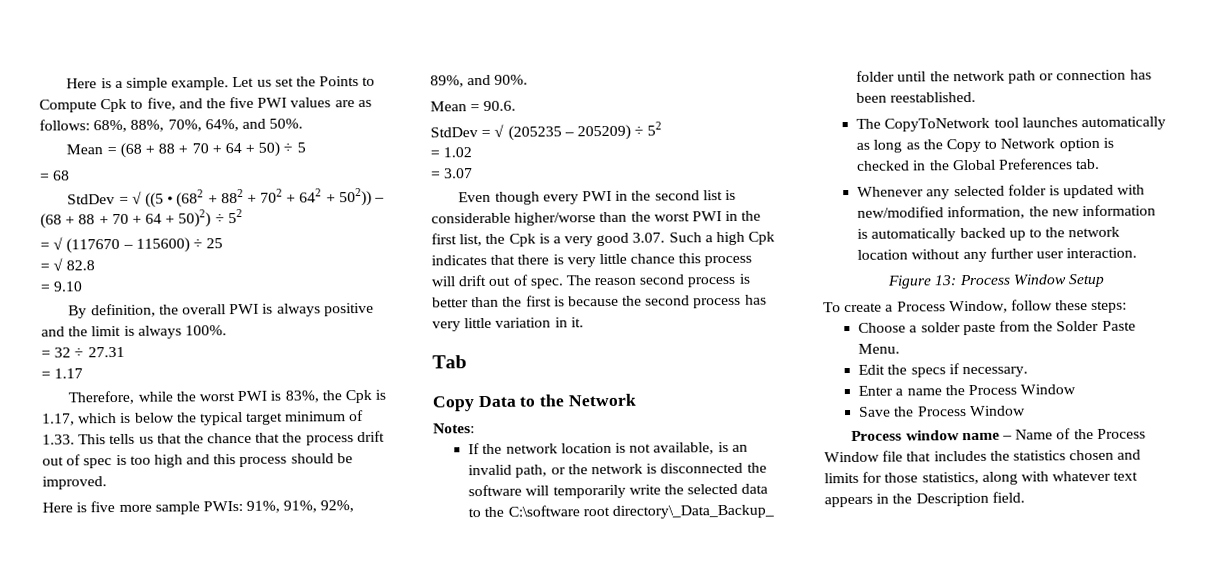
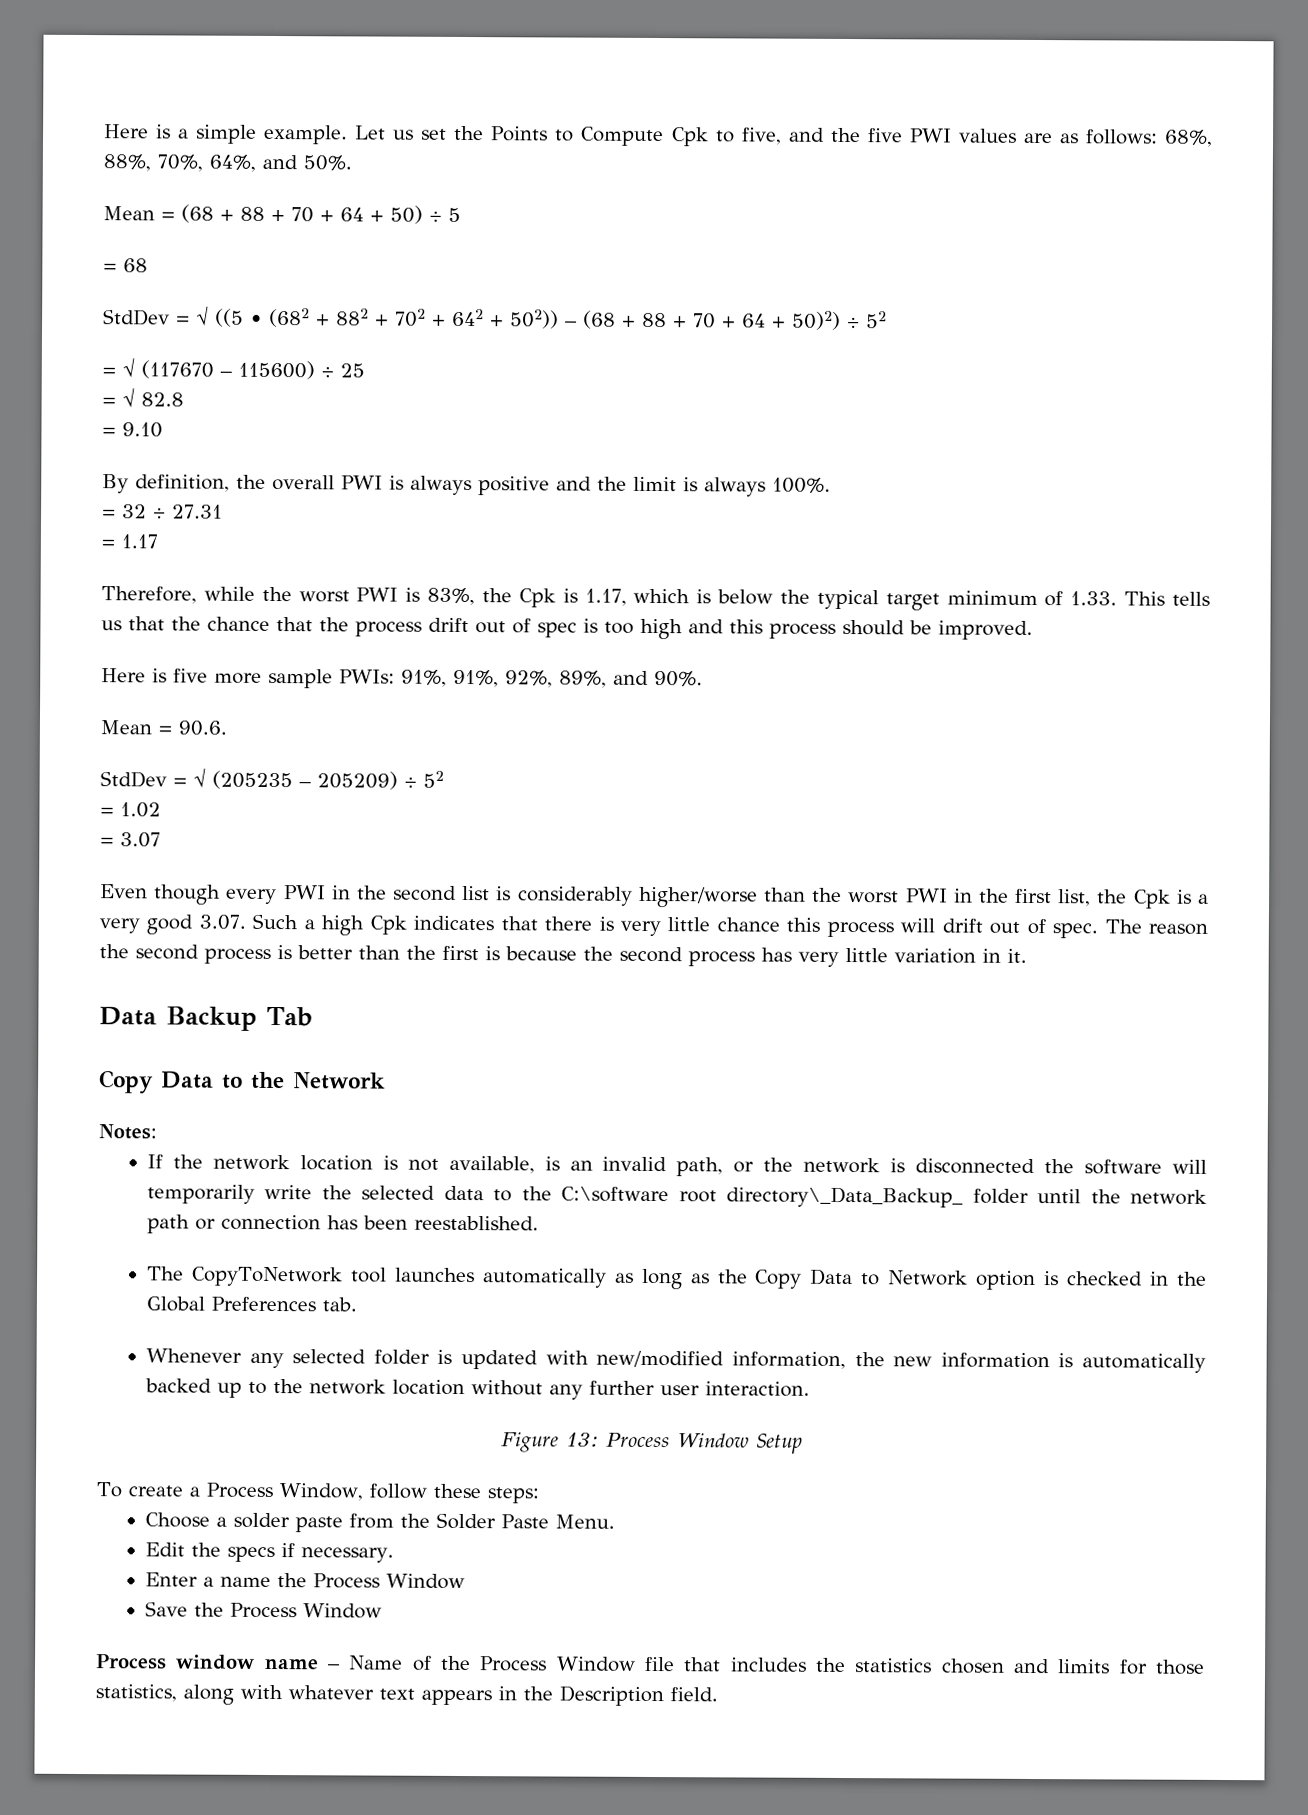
[431,212,511,224] considerable -> [517,886,633,906] considerably
(637, 281) none -> [99,944,129,959] the
(584, 322) none -> [99,1006,257,1031] Data Backup
(981, 145) none -> [810,1268,854,1286] Data

